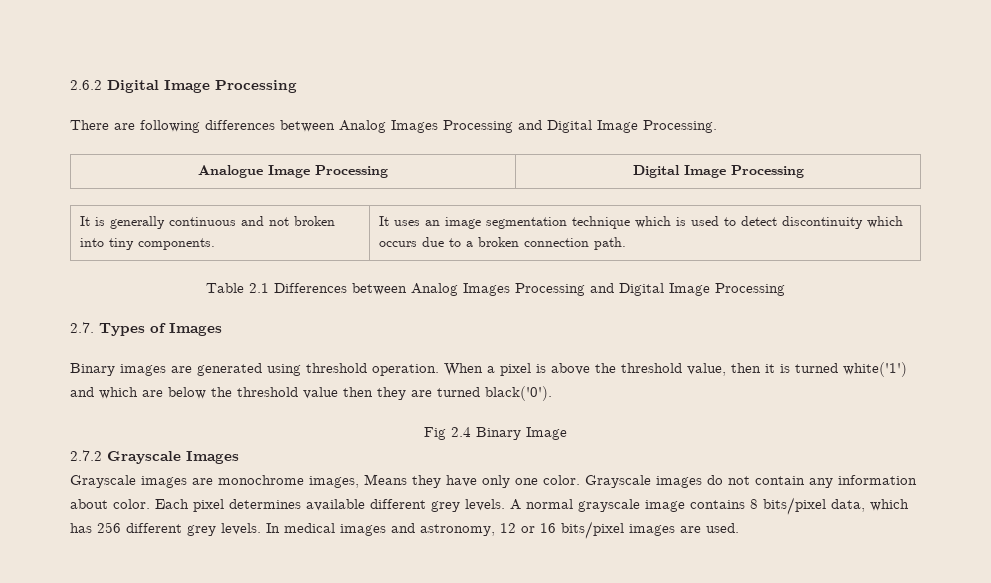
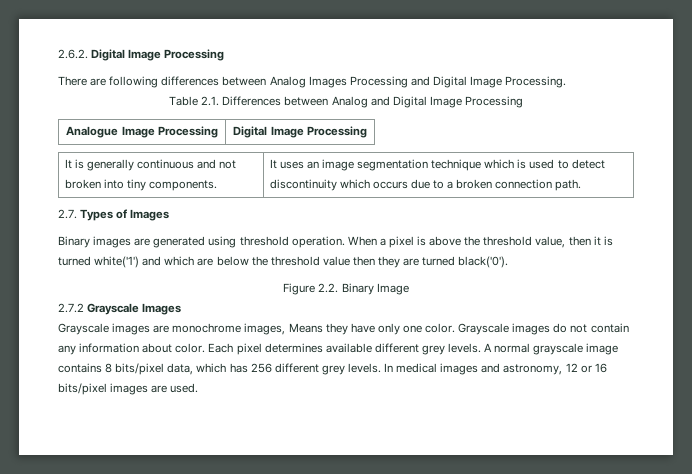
[70,80,102,90] 2.6.2 -> [58,49,88,59] 2.6.2.
(717, 126) none -> [169,96,523,108] // Table 2.1. Differences between Analog and Digital Image Processing
[206,283,785,296] // Table 2.1 Differences between Analog Images Processing and Digital Image Processing -> (582, 185) none
[424,427,471,440] Fig 2.4 -> [283,283,339,295] Figure 2.2.

